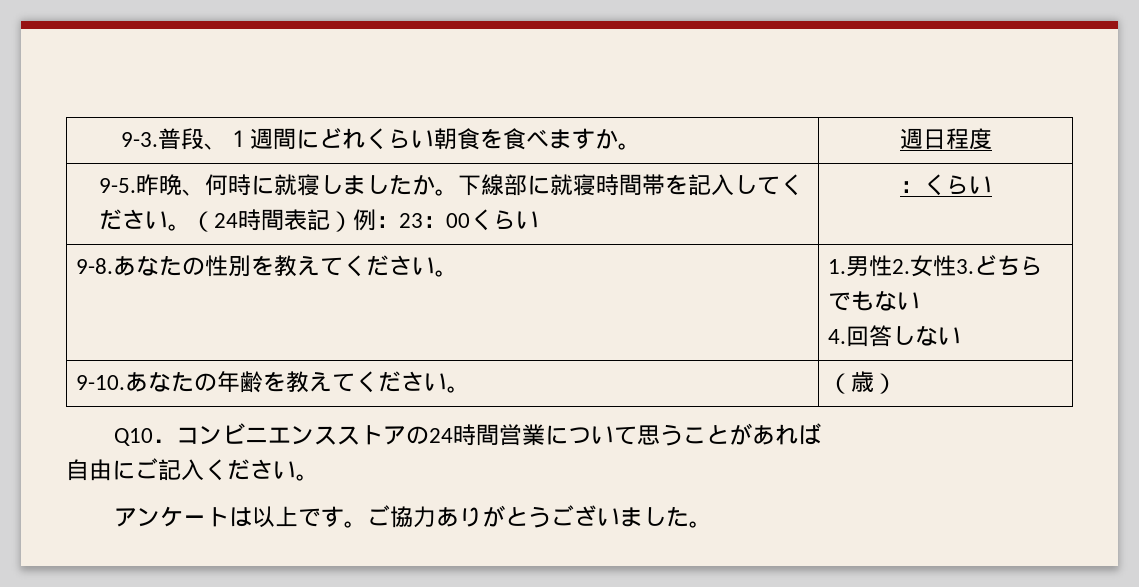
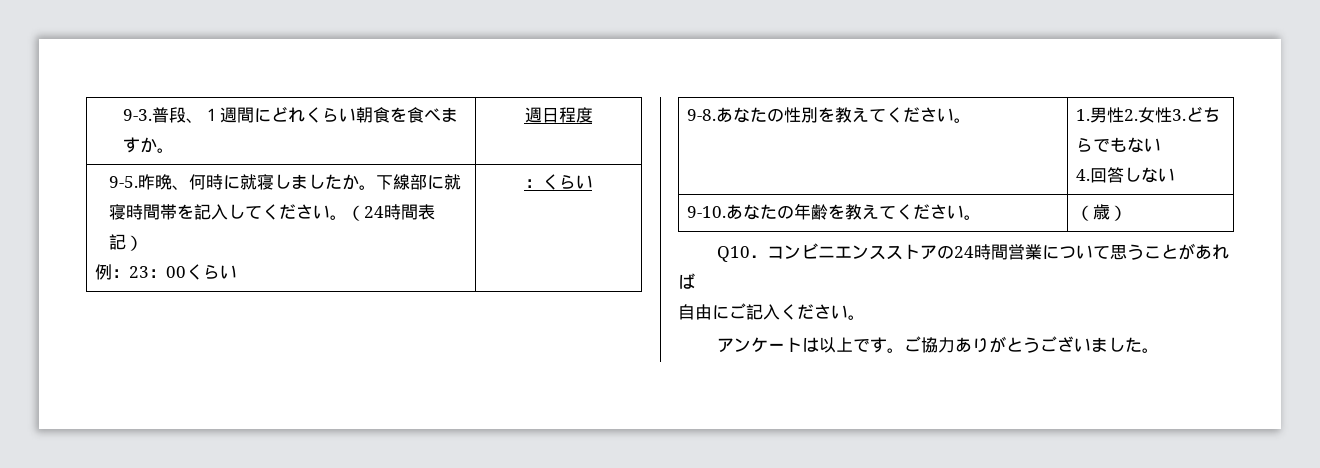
(353, 221) none -> (144, 243) //

